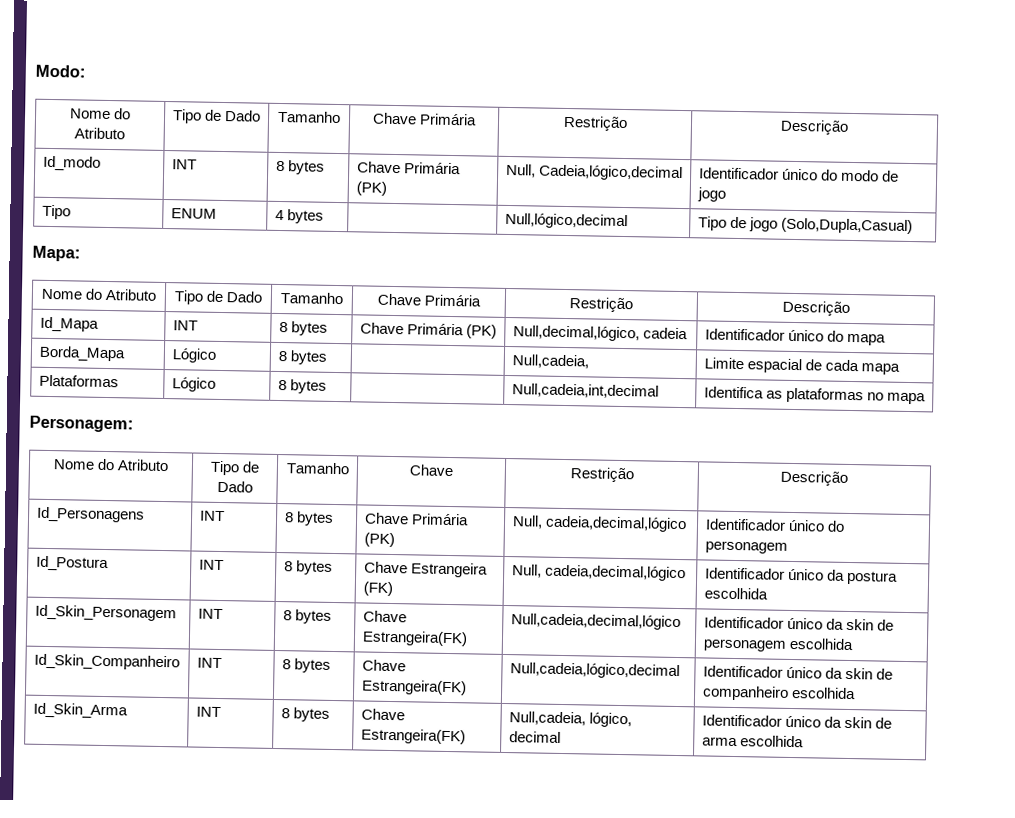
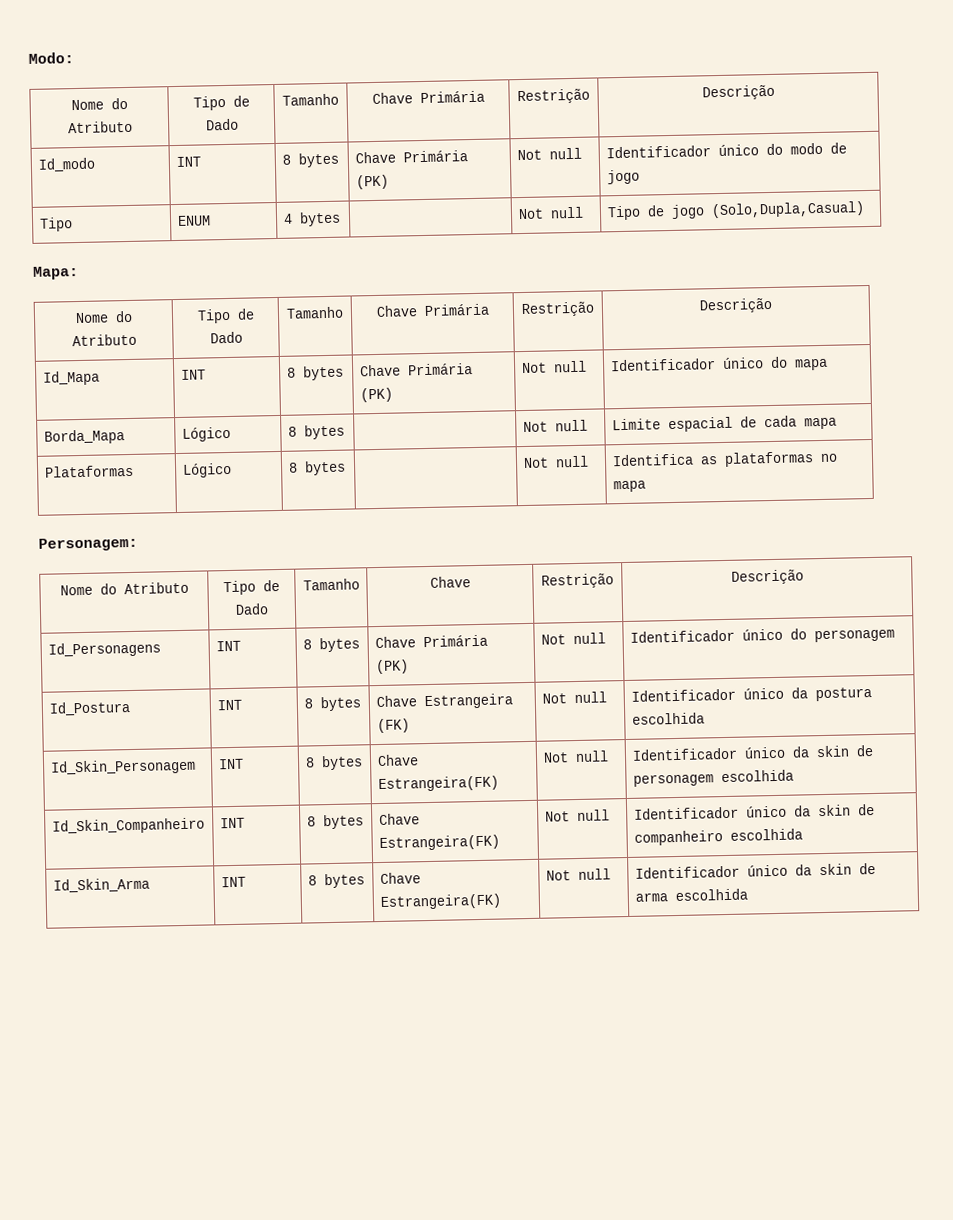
[505,163,683,182] Null, Cadeia,lógico,decimal -> [516,147,582,161] Not null
[504,212,628,230] Null,lógico,decimal -> [517,206,584,220] Not null
[512,325,688,342] Null,decimal,lógico, cadeia -> [521,360,587,374] Not null
[511,354,589,369] Null,cadeia, -> [522,419,588,433] Not null
[511,383,659,399] Null,cadeia,int,decimal -> [522,455,589,469] Not null
[511,515,687,533] Null, cadeia,decimal,lógico -> [540,632,606,645] Not null
[511,564,686,582] Null, cadeia,decimal,lógico -> [541,691,607,704] Not null
[510,613,681,631] Null,cadeia,decimal,lógico -> [542,750,609,763] Not null
[509,662,680,680] Null,cadeia,lógico,decimal -> [544,809,610,822] Not null
[508,711,632,728] [508,731,561,743] Null,cadeia, lógico, decimal -> [545,868,611,881] Not null

